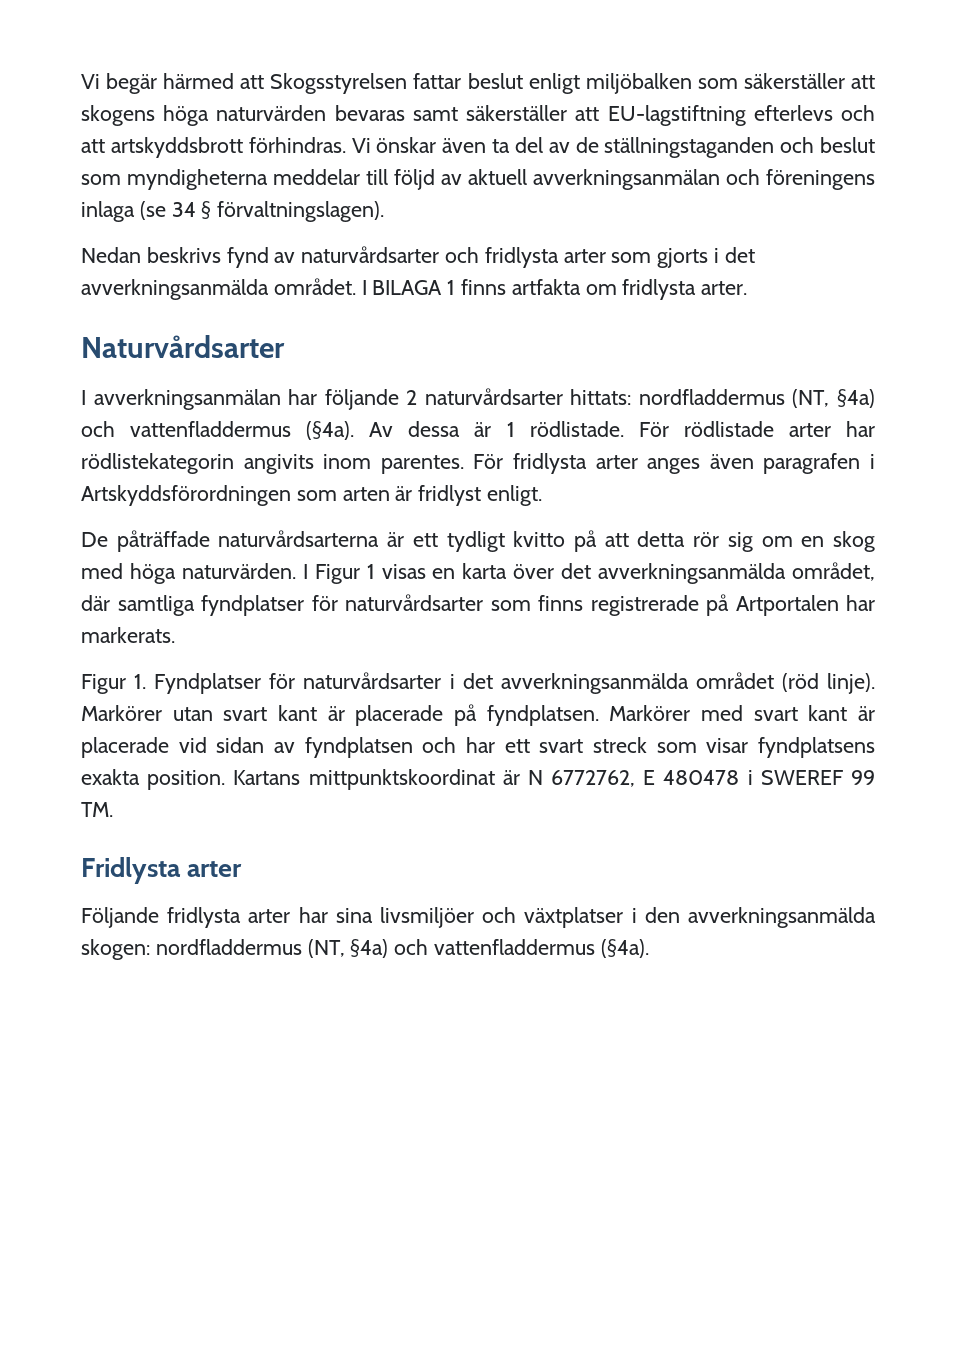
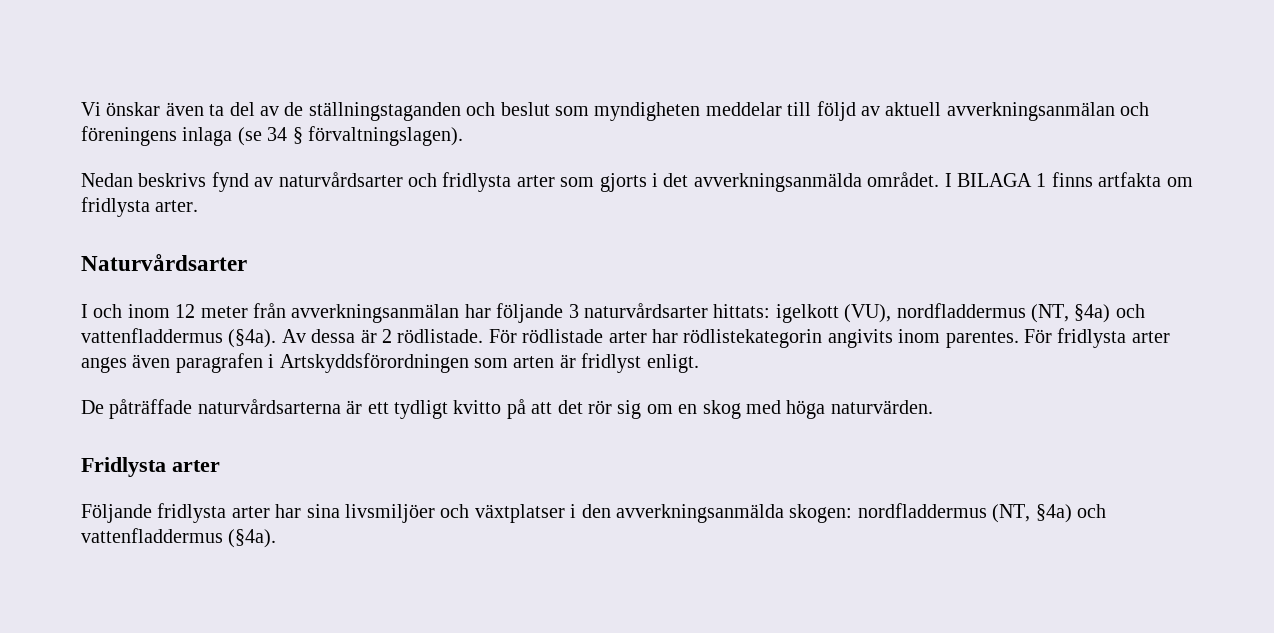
[81,73,875,94] [81,105,875,126] [81,137,371,158] Vi begär härmed att Skogsstyrelsen fattar beslut enligt miljöbalken som säkerställer att skogens höga naturvärden bevaras samt säkerställer att EU-lagstiftning efterlevs och att artskyddsbrott förhindras. Vi -> [81,102,101,116] Vi
[127,169,268,190] myndigheterna -> [594,102,701,121] myndigheten
(86, 397) none -> [93,303,286,318] och inom 12 meter från
[406,390,418,405] 2 -> [568,304,579,318] 3
(632, 397) none -> [775,304,892,323] igelkott (VU),
[506,422,515,437] 1 -> [382,329,392,343] 2
[637,531,686,547] detta -> [557,400,583,414] det
[302,562,875,584] [81,594,875,616] [81,627,175,643] [81,672,876,694] [81,704,875,726] [81,737,875,758] [81,769,875,790] [81,802,113,817] I Figur 1 visas en karta över det avverkningsanmälda området, där samtliga fyndplatser för naturvårdsarter som finns registrerade på Artportalen har markerats. // Figur 1. Fyndplatser för naturvårdsarter i det avverkningsanmälda området (röd linje). Markörer utan svart kant är placerade på fyndplatsen. Markörer med svart kant är placerade vid sidan av fyndplatsen och har ett svart streck som visar fyndplatsens exakta position. Kartans mittpunktskoordinat är N 6772762, E 480478 i SWEREF 99 TM. -> (933, 407) none

